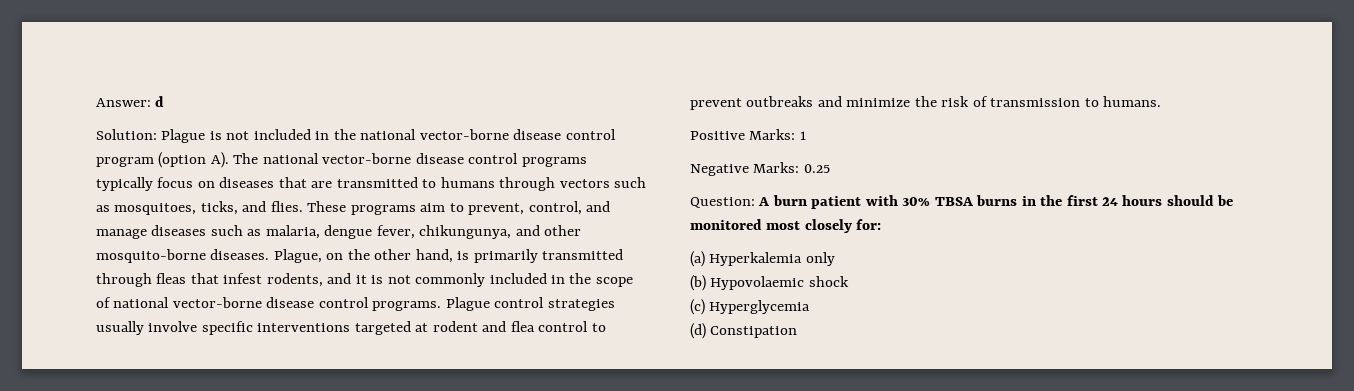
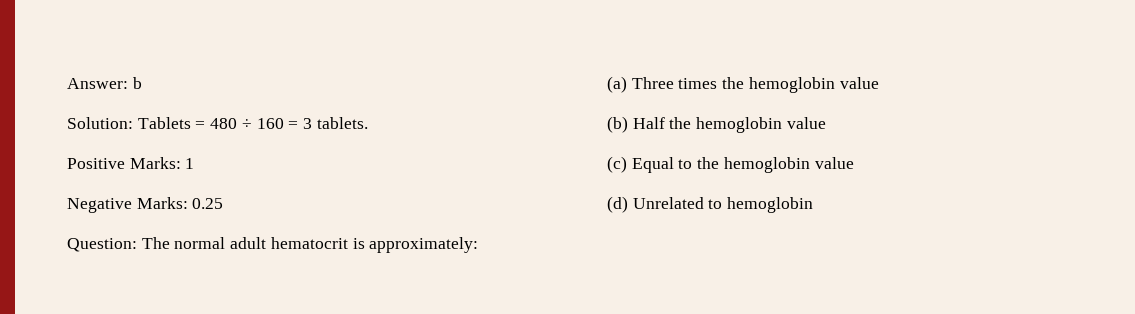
[155,96,165,107] d -> [132,77,142,89] b
[161,129,616,143] [96,152,587,168] [96,177,647,191] [96,201,611,215] [96,225,582,239] [96,249,624,263] [96,273,633,287] [96,297,615,311] [96,321,606,335] [690,96,1162,110] Plague is not included in the national vector-borne disease control program (option A). The national vector-borne disease control programs typically focus on diseases that are transmitted to humans through vectors such as mosquitoes, ticks, and flies. These programs aim to prevent, control, and manage diseases such as malaria, dengue fever, chikungunya, and other mosquito-borne diseases. Plague, on the other hand, is primarily transmitted through fleas that infest rodents, and it is not commonly included in the scope of national vector-borne disease control programs. Plague control strategies usually involve specific interventions targeted at rodent and flea control to prevent outbreaks and minimize the risk of transmission to humans. -> [137,117,368,129] Tablets = 480 ÷ 160 = 3 tablets.
[758,195,1234,209] [690,219,882,233] [690,251,835,267] [690,275,849,291] [690,299,811,315] [690,323,798,339] A burn patient with 30% TBSA burns in the first 24 hours should be monitored most closely for: // (a) Hyperkalemia only // (b) Hypovolaemic shock // (c) Hyperglycemia // (d) Constipation -> [141,237,479,253] [607,76,879,93] [607,116,826,133] [607,156,854,173] [607,196,814,213] The normal adult hematocrit is approximately: // (a) Three times the hemoglobin value // (b) Half the hemoglobin value // (c) Equal to the hemoglobin value // (d) Unrelated to hemoglobin

